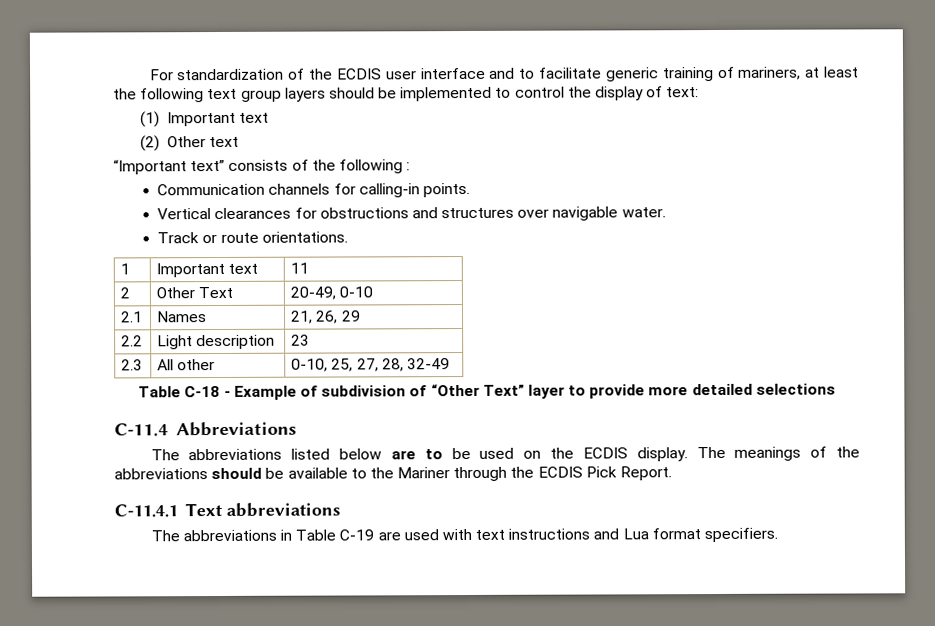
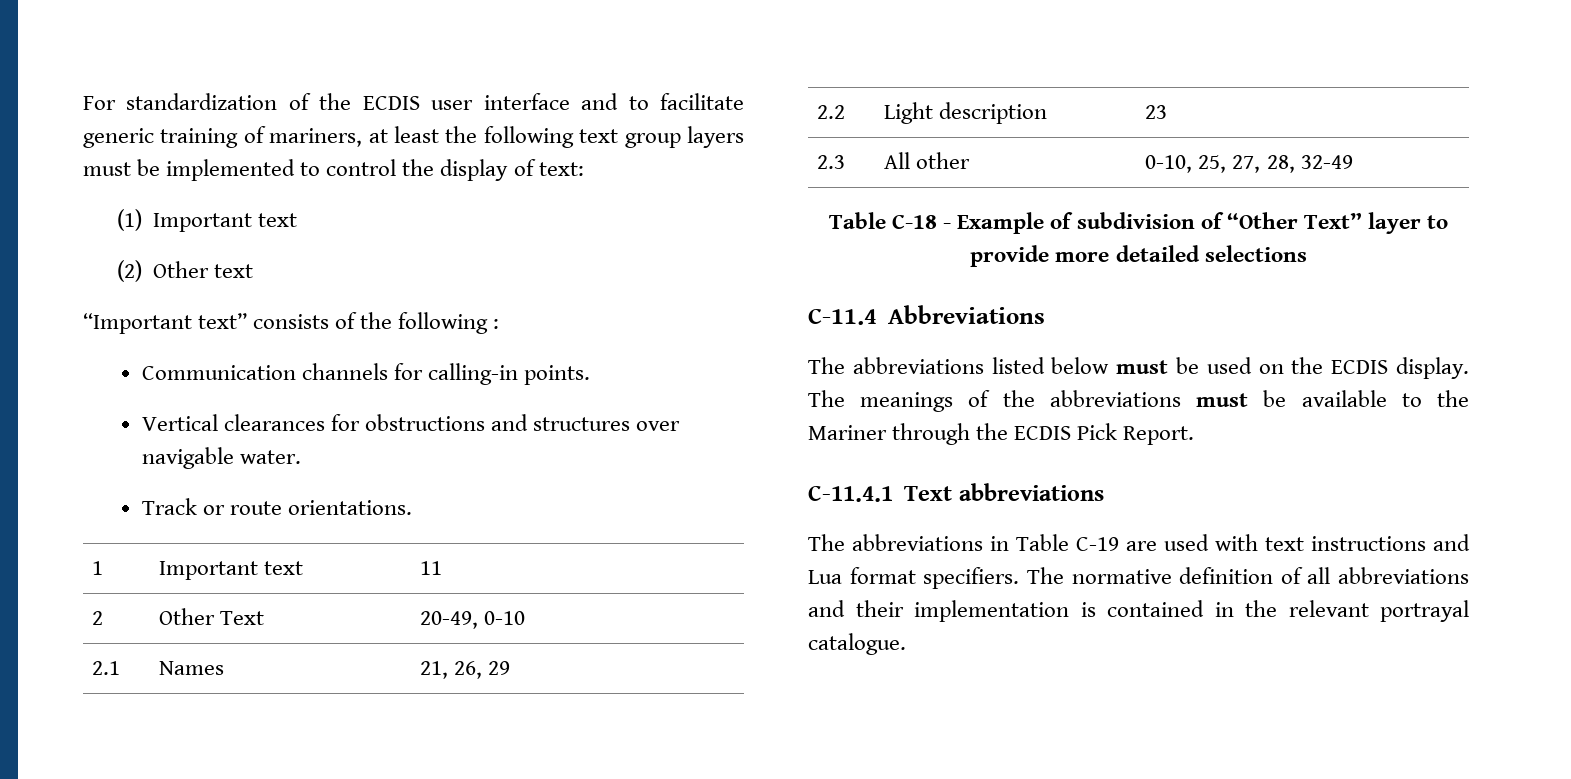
[328,87,375,99] should -> [83,162,131,176] must
[390,449,443,460] are to -> [1116,360,1169,374] must
[211,467,263,480] should -> [1196,393,1249,407] must
(778, 535) none -> [1026,567,1469,584] [808,600,1469,622] [808,633,906,655] The normative definition of all abbreviations and their implementation is contained in the relevant portrayal catalogue.

